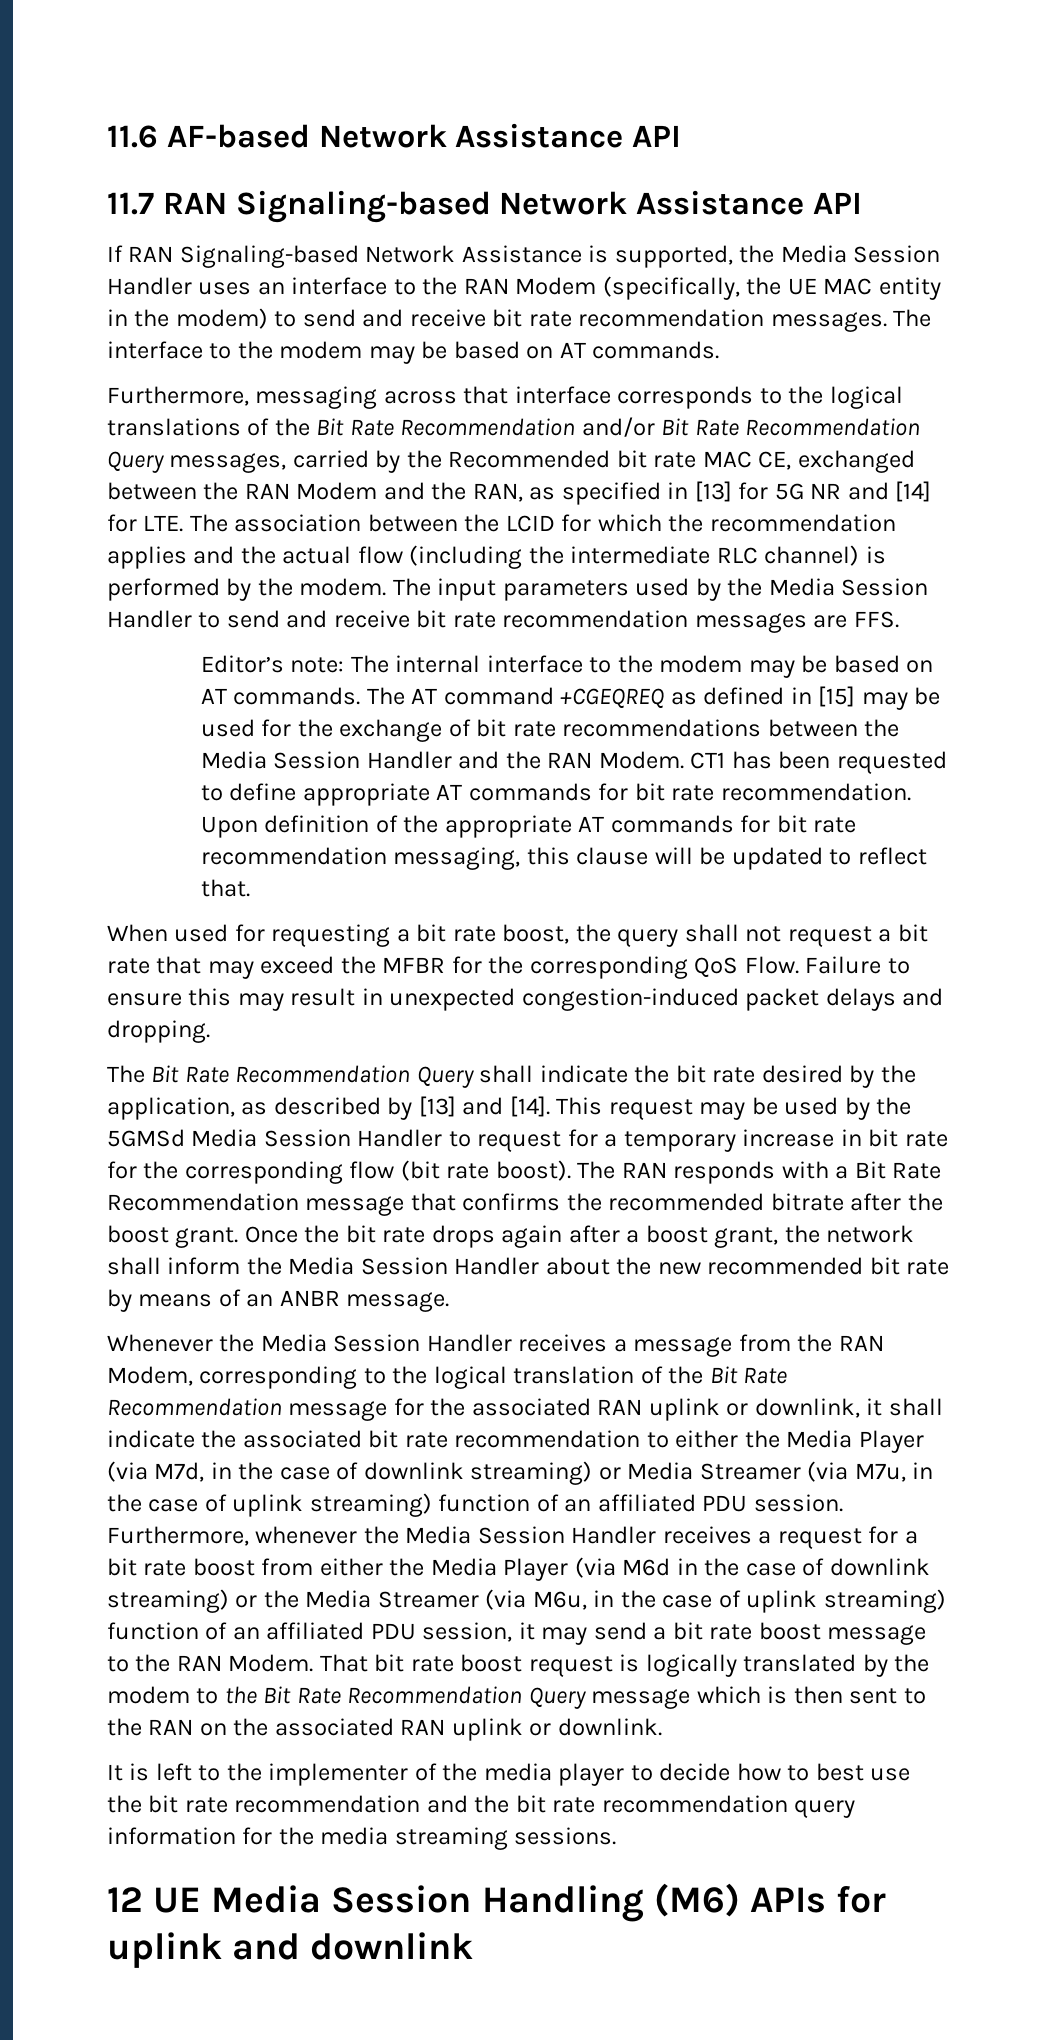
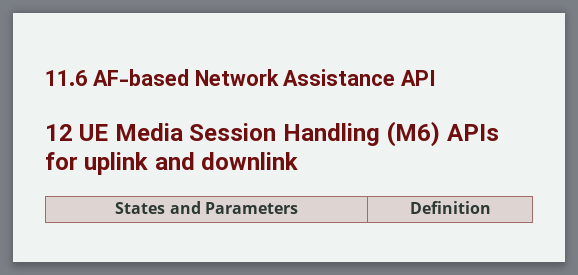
[107,190,862,223] [107,245,941,268] [107,276,941,300] [107,308,932,332] [107,341,720,364] [107,386,903,409] [107,417,921,437] [107,450,915,473] [107,481,932,505] [107,514,896,532] [107,545,886,569] [107,578,929,601] [107,610,899,633] [200,655,934,678] [200,686,941,710] [200,719,900,742] [200,751,947,774] [200,783,911,806] [200,815,857,838] [200,847,927,870] [200,879,250,897] [107,924,928,947] [107,956,910,979] [107,988,944,1011] [107,1020,210,1043] [107,1065,916,1088] [107,1096,912,1120] [107,1129,948,1152] [107,1160,942,1184] [107,1193,943,1216] [107,1225,915,1248] [107,1257,950,1275] [107,1289,450,1312] [107,1334,884,1357] [107,1366,788,1389] [107,1398,943,1421] [107,1430,924,1453] [107,1461,934,1485] [107,1493,843,1517] [107,1526,918,1549] [107,1557,930,1581] [107,1589,946,1613] [107,1622,927,1645] [107,1654,930,1677] [107,1686,926,1709] [107,1718,662,1741] [107,1763,911,1786] [107,1795,856,1818] [107,1827,617,1850] // 11.7 RAN Signaling-based Network Assistance API // If RAN Signaling-based Network Assistance is supported, the Media Session Handler uses an interface to the RAN Modem (specifically, the UE MAC entity in the modem) to send and receive bit rate recommendation messages. The interface to the modem may be based on AT commands. // Furthermore, messaging across that interface corresponds to the logical translations of the Bit Rate Recommendation and/or Bit Rate Recommendation Query messages, carried by the Recommended bit rate MAC CE, exchanged between the RAN Modem and the RAN, as specified in [13] for 5G NR and [14] for LTE. The association between the LCID for which the recommendation applies and the actual flow (including the intermediate RLC channel) is performed by the modem. The input parameters used by the Media Session Handler to send and receive bit rate recommendation messages are FFS. // Editor’s note: The internal interface to the modem may be based on AT commands. The AT command +CGEQREQ as defined in [15] may be used for the exchange of bit rate recommendations between the Media Session Handler and the RAN Modem. CT1 has been requested to define appropriate AT commands for bit rate recommendation. Upon definition of the appropriate AT commands for bit rate recommendation messaging, this clause will be updated to reflect that. // When used for requesting a bit rate boost, the query shall not request a bit rate that may exceed the MFBR for the corresponding QoS Flow. Failure to ensure this may result in unexpected congestion-induced packet delays and dropping. // The Bit Rate Recommendation Query shall indicate the bit rate desired by the application, as described by [13] and [14]. This request may be used by the 5GMSd Media Session Handler to request for a temporary increase in bit rate for the corresponding flow (bit rate boost). The RAN responds with a Bit Rate Recommendation message that confirms the recommended bitrate after the boost grant. Once the bit rate drops again after a boost grant, the network shall inform the Media Session Handler about the new recommended bit rate by means of an ANBR message. // Whenever the Media Session Handler receives a message from the RAN Modem, corresponding to the logical translation of the Bit Rate Recommendation message for the associated RAN uplink or downlink, it shall indicate the associated bit rate recommendation to either the Media Player (via M7d, in the case of downlink streaming) or Media Streamer (via M7u, in the case of uplink streaming) function of an affiliated PDU session. Furthermore, whenever the Media Session Handler receives a request for a bit rate boost from either the Media Player (via M6d in the case of downlink streaming) or the Media Streamer (via M6u, in the case of uplink streaming) function of an affiliated PDU session, it may send a bit rate boost message to the RAN Modem. That bit rate boost request is logically translated by the modem to the Bit Rate Recommendation Query message which is then sent to the RAN on the associated RAN uplink or downlink. // It is left to the implementer of the media player to decide how to best use the bit rate recommendation and the bit rate recommendation query information for the media streaming sessions. -> (437, 78) none
(474, 1946) none -> [115,201,298,214] [409,201,491,214] // States and Parameters | Definition

